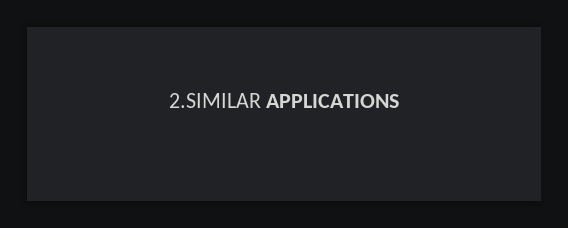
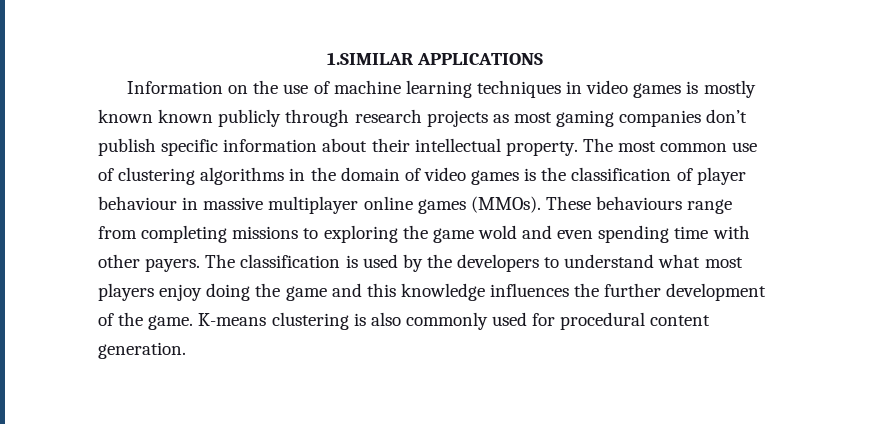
[168,93,261,108] 2.SIMILAR -> [326,52,413,65] 1.SIMILAR
(400, 101) none -> [126,80,756,98] [98,109,748,127] [98,138,758,156] [98,167,746,185] [98,196,733,214] [98,225,750,243] [98,254,743,272] [98,283,767,301] [98,312,711,330] [98,342,186,359] // Information on the use of machine learning techniques in video games is mostly known known publicly through research projects as most gaming companies don’t publish specific information about their intellectual property. The most common use of clustering algorithms in the domain of video games is the classification of player behaviour in massive multiplayer online games (MMOs). These behaviours range from completing missions to exploring the game wold and even spending time with other payers. The classification is used by the developers to understand what most players enjoy doing the game and this knowledge influences the further development of the game. K-means clustering is also commonly used for procedural content generation.

